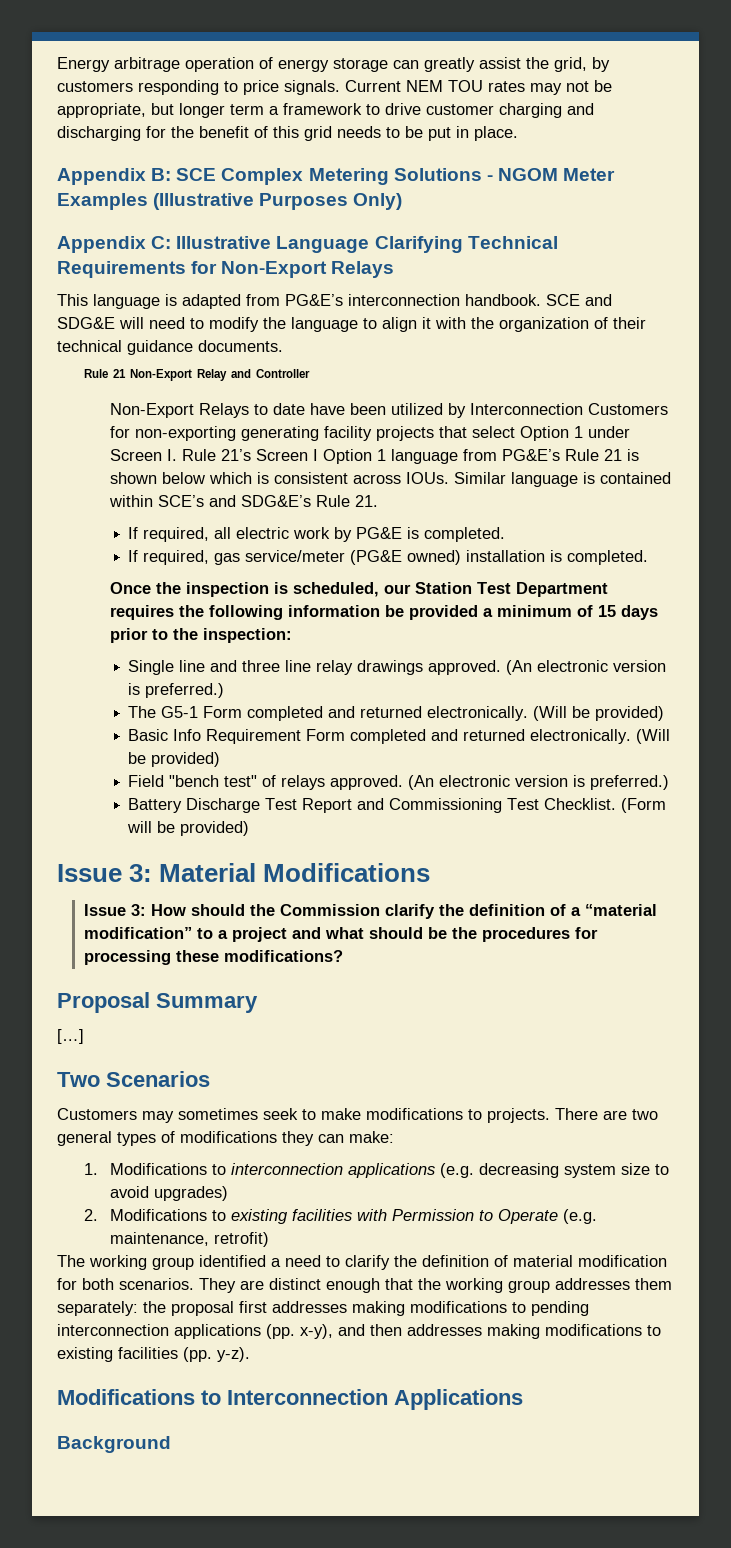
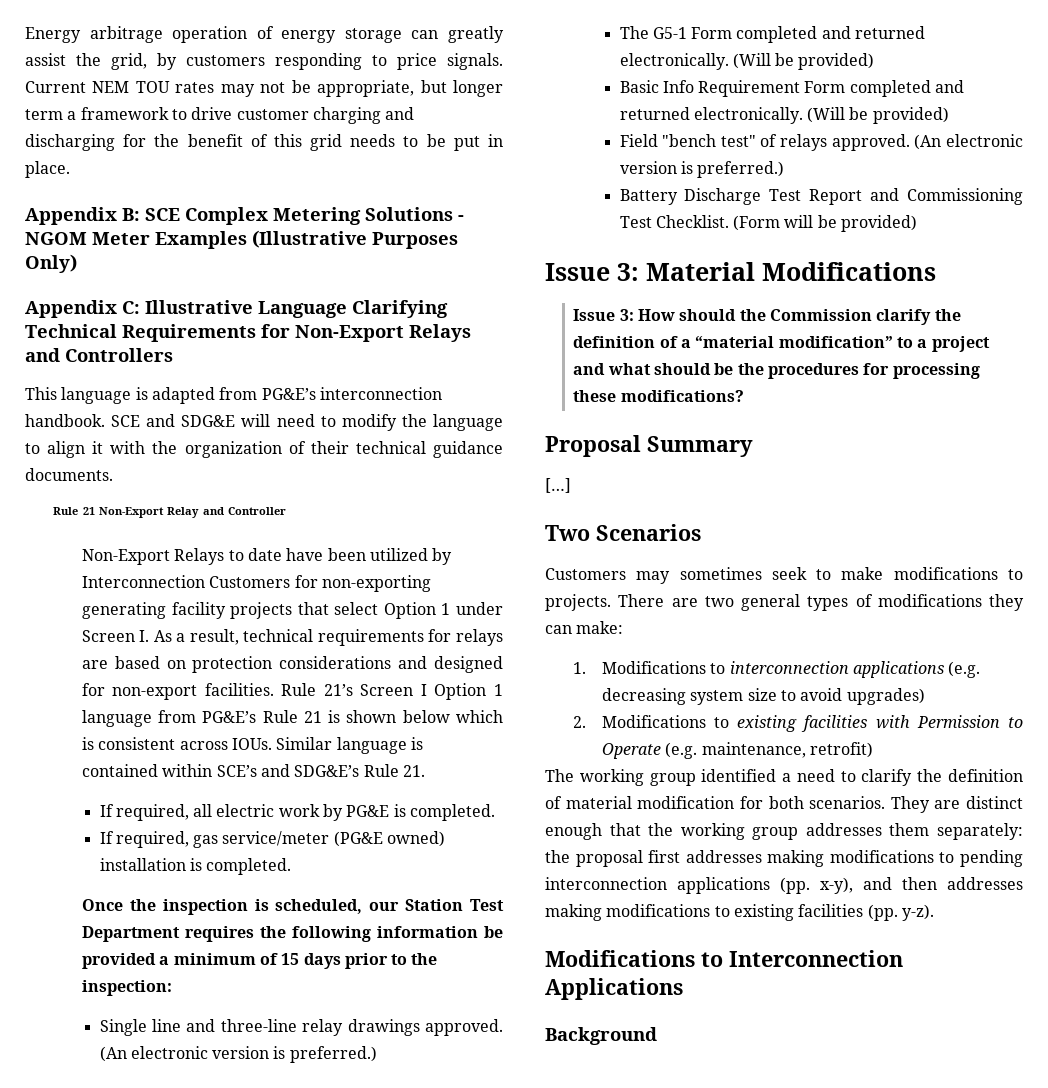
(395, 269) none -> [25,348,173,362] and Controllers
(178, 455) none -> [153,629,503,646] [81,656,503,673] [81,683,274,700] As a result, technical requirements for relays are based on protection considerations and designed for non-export facilities.
[242,660,312,672] three line -> [220,1019,297,1032] three-line

